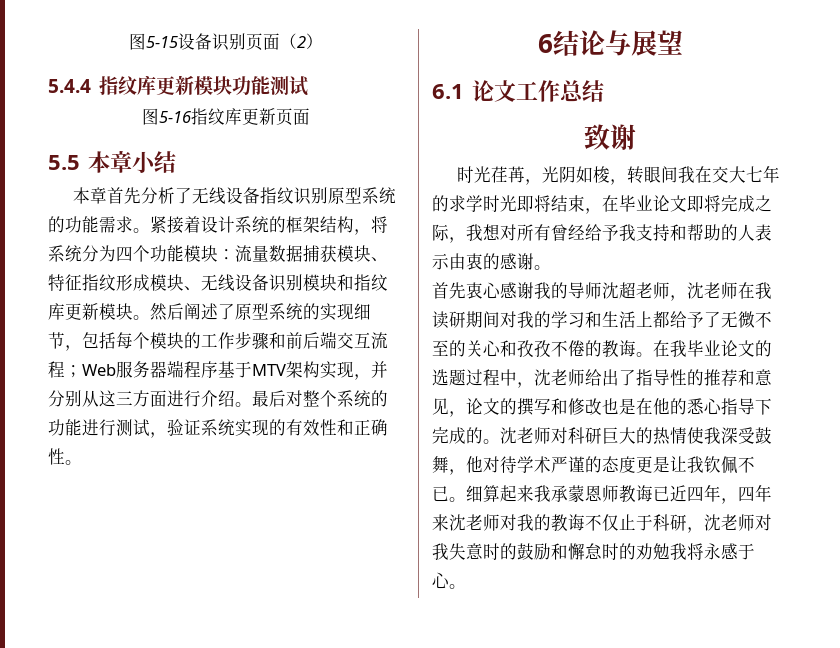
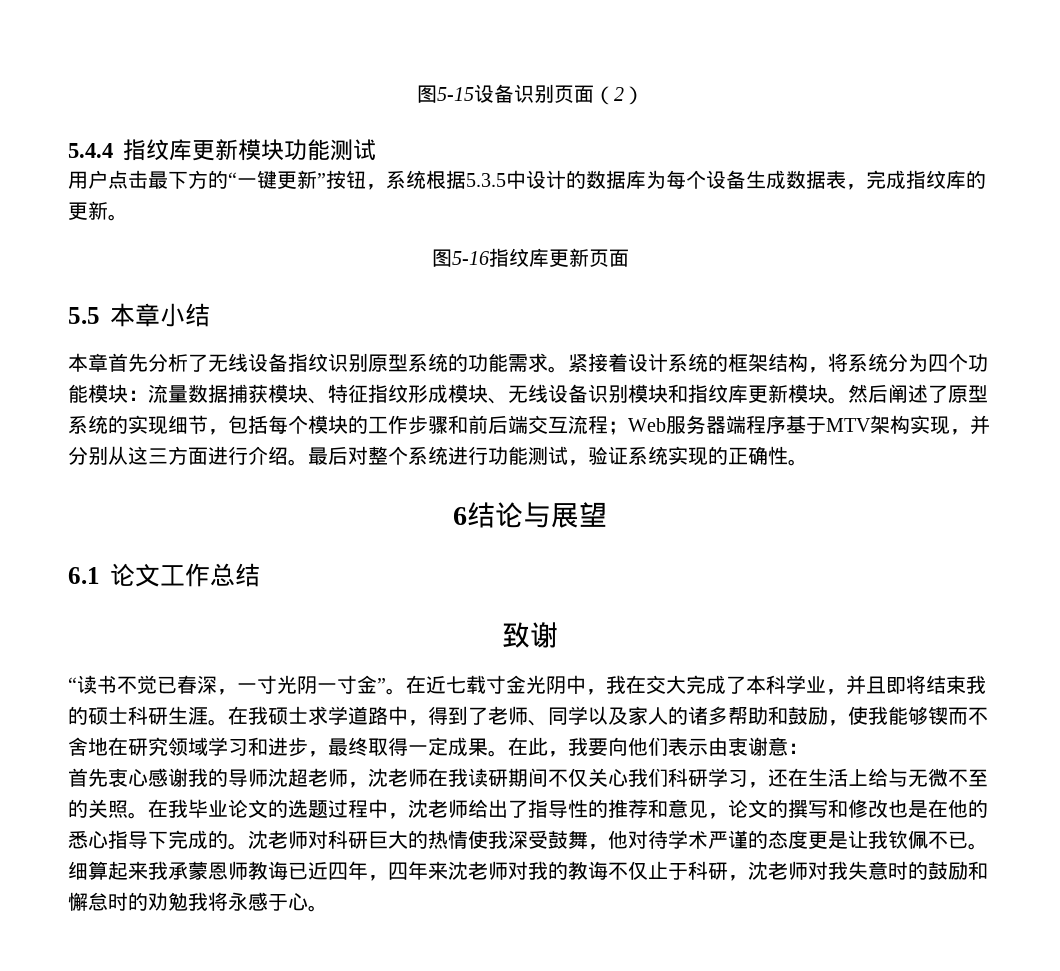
(309, 86) none -> [68,170,986,190] [68,201,128,221] // 用户点击最下方的“一键更新”按钮，系统根据5.3.5中设计的数据库为每个设备生成数据表，完成指纹库的更新。
[371,390,388,407] [48,419,116,436] 的功能进行 -> [448,446,528,465] 进行功能
[286,419,354,436] 有效性和 -> (728, 455) none
[457,165,781,185] [432,195,772,214] [432,224,772,243] [432,253,551,270] 时光荏苒，光阴如梭，转眼间我在交大七年的求学时光即将结束，在毕业论文即将完成之际，我想对所有曾经给予我支持和帮助的人表示由衷的感谢。 -> [68,675,986,695] [68,706,988,726] [68,737,808,757] “读书不觉已春深，一寸光阴一寸金”。在近七载寸金光阴中，我在交大完成了本科学业，并且即将结束我的硕士科研生涯。在我硕士求学道路中，得到了老师、同学以及家人的诸多帮助和鼓励，使我能够锲而不舍地在研究领域学习和进步，最终取得一定成果。在此，我要向他们表示由衷谢意：
[500,311,772,328] [432,340,636,358] 对我的学习和生活上都给予了无微不至的关心和孜孜不倦的教诲 -> [548,768,988,788] [68,799,128,818] 不仅关心我们科研学习，还在生活上给与无微不至的关照

